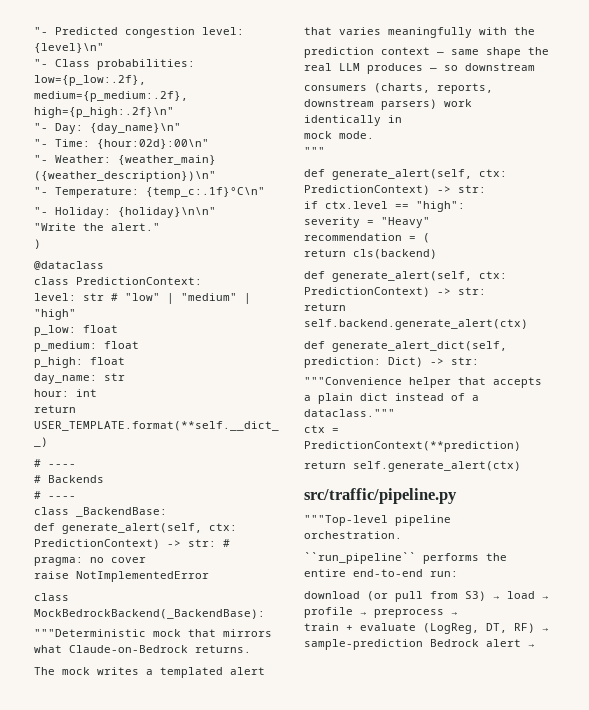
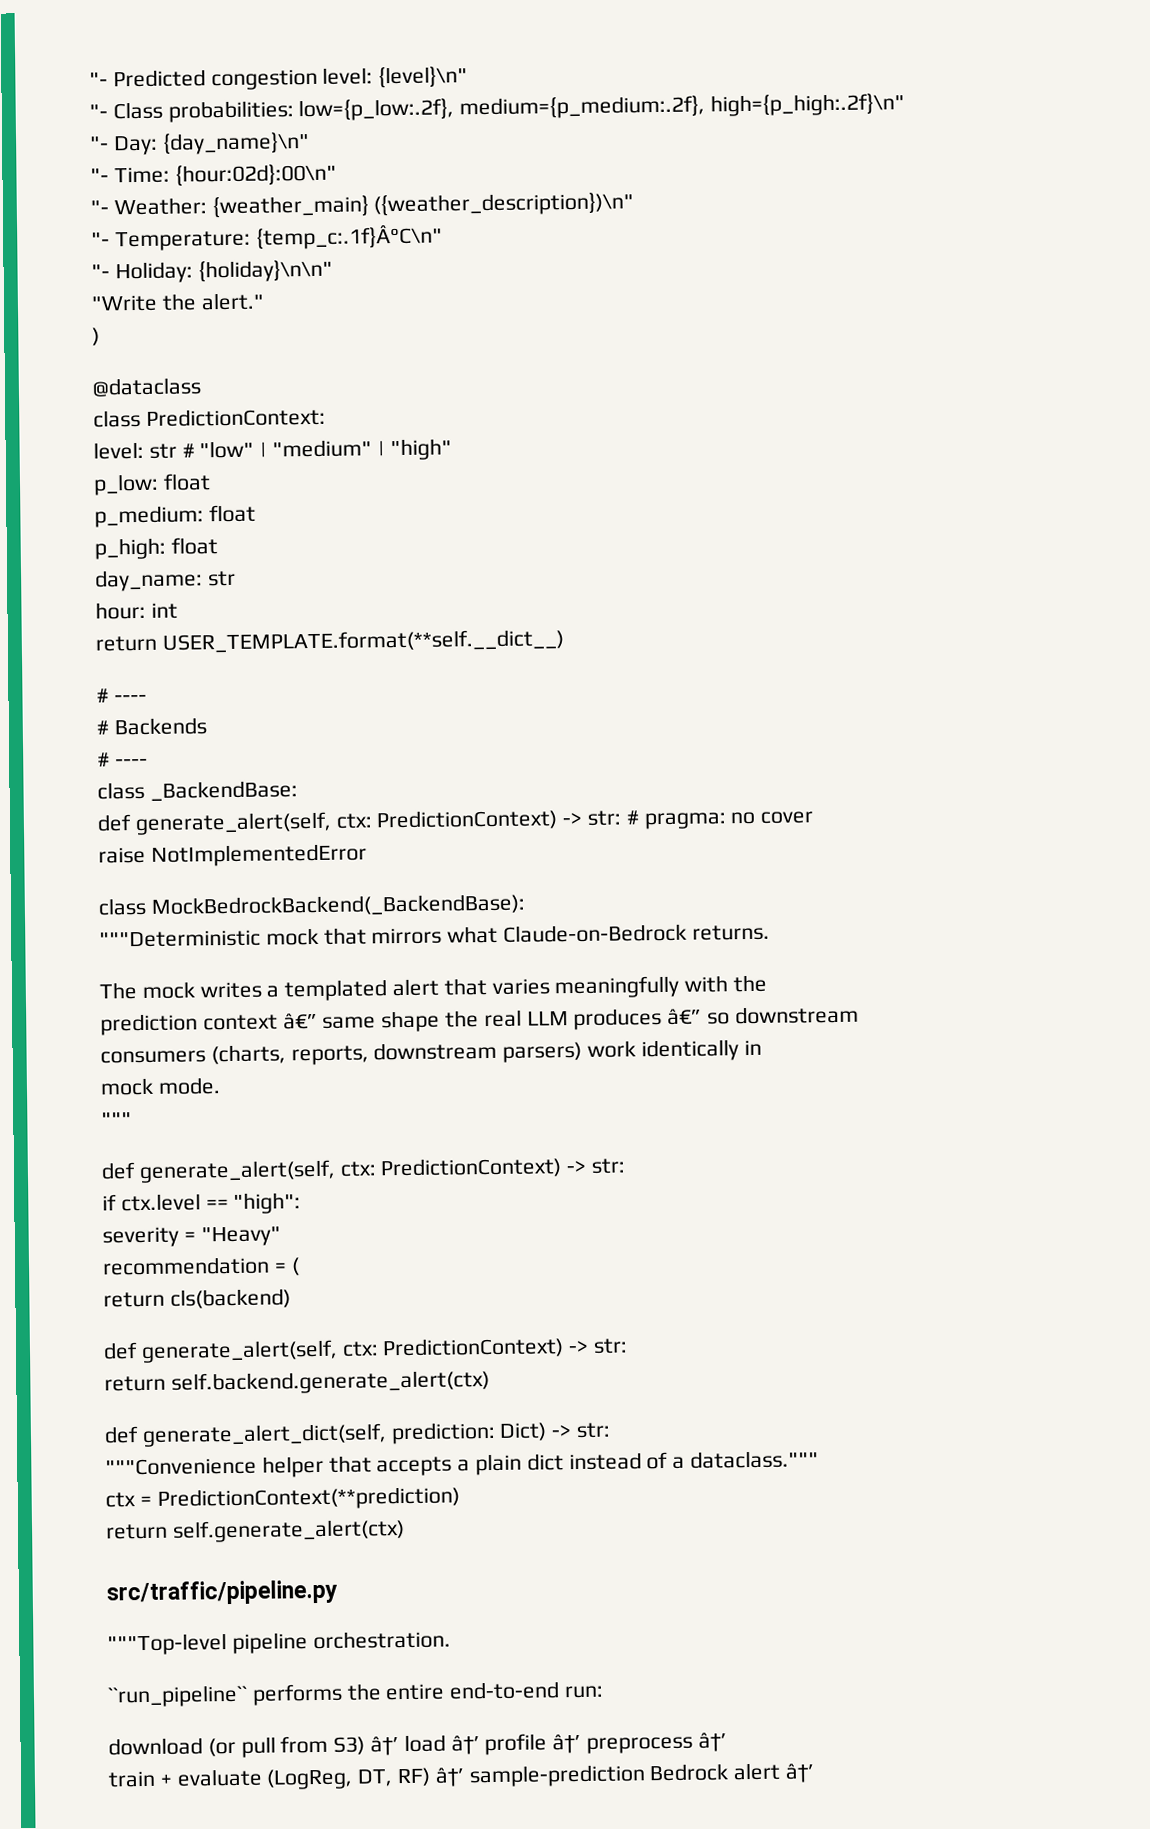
[146,187,265,198] {temp_c:.1f}°C\n" -> [255,224,443,250] {temp_c:.1f}Â°C\n"
[437,52,444,55] — -> [282,1012,318,1030] â€”
[430,68,437,71] — -> [667,1008,703,1025] â€”
[493,591,549,599] [304,607,458,618] → load → profile → preprocess → -> [370,1732,727,1756] â†’ load â†’ profile â†’ preprocess â†’
[542,628,549,631] → -> [434,1767,465,1787] â†’
[528,644,535,647] → -> [785,1763,816,1783] â†’

